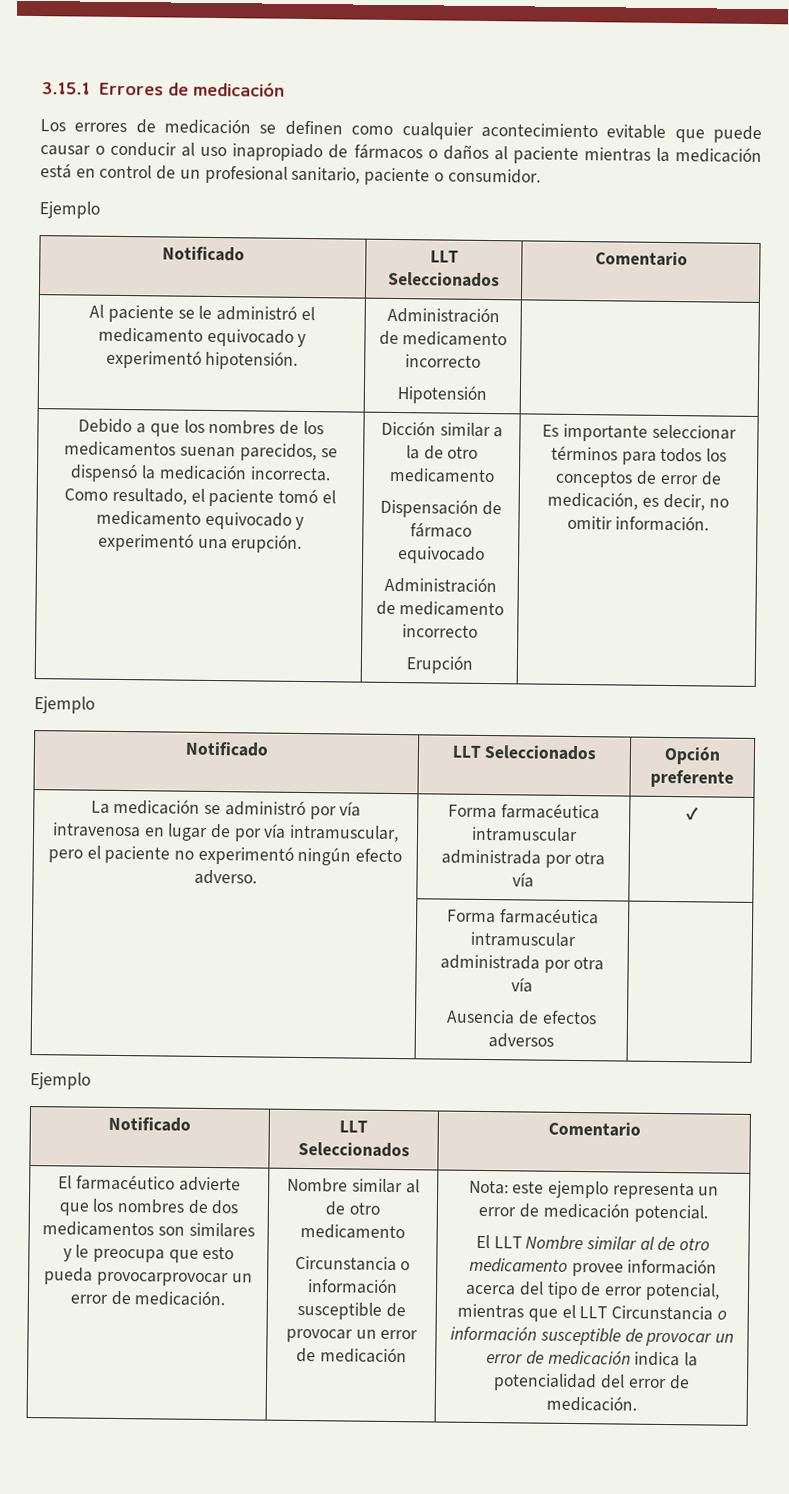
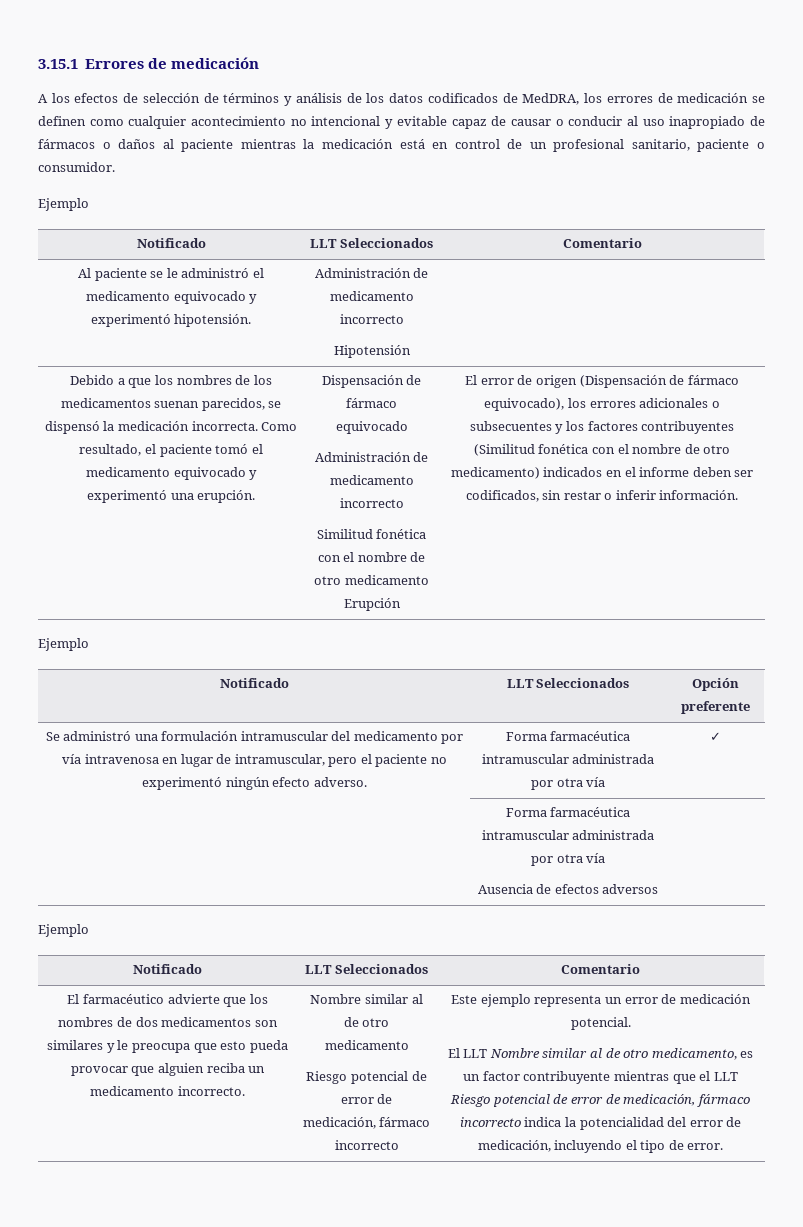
[40,119,66,132] Los -> [38,93,603,106] A los efectos de selección de términos y análisis de los datos codificados de MedDRA, los
[606,124,763,144] evitable que puede -> [290,116,507,129] no intencional y evitable capaz de
[380,420,504,438] [405,445,479,460] [388,467,495,484] Dicción similar a la de otro medicamento // -> (256, 496) none
[405,655,474,674] [542,423,737,442] [550,445,728,465] [555,470,722,488] [547,491,729,511] [566,515,613,530] Erupción | Es importante seleccionar términos para todos los conceptos de error de medicación, es decir, no omitir -> [316,529,427,539] [317,552,426,562] [314,575,429,585] [343,598,401,611] [465,375,739,388] [484,398,720,411] [469,421,735,434] [473,444,731,456] [450,467,754,479] [465,490,656,502] Similitud fonética con el nombre de otro medicamento Erupción | El error de origen (Dispensación de fármaco equivocado), los errores adicionales o subsecuentes y los factores contribuyentes (Similitud fonética con el nombre de otro medicamento) indicados en el informe deben ser codificados, sin restar o inferir
[90,798,306,817] La medicación se administró -> [45,731,438,741] Se administró una formulación intramuscular del medicamento
[233,823,287,842] por vía -> (232, 759) none
[97,1271,253,1287] [69,1290,227,1307] provocarprovocar un error de medicación. -> [70,1063,266,1076] [90,1086,245,1096] provocar que alguien reciba un medicamento incorrecto.
[294,1255,411,1272] [306,1278,398,1295] [297,1301,406,1320] [285,1328,419,1343] [296,1347,407,1364] [468,1180,545,1195] Circunstancia o información susceptible de provocar un error de medicación | Nota: este -> [306,1071,427,1084] [340,1094,393,1104] [302,1117,431,1129] [334,1140,399,1150] [451,995,478,1004] Riesgo potencial de error de medicación, fármaco incorrecto | Este
[468,1257,718,1277] [465,1281,720,1301] [457,1303,727,1322] [450,1325,734,1347] [486,1349,631,1366] medicamento provee información acerca del tipo de error potencial, mientras que el LLT Circunstancia o información susceptible de provocar un error de medicación -> [651,1048,754,1060] [463,1071,738,1084] [450,1094,750,1107] [459,1117,521,1127] medicamento, es un factor contribuyente mientras que el LLT Riesgo potencial de error de medicación, fármaco incorrecto
[545,1395,637,1412] medicación. -> [477,1140,724,1153] medicación, incluyendo el tipo de error.

